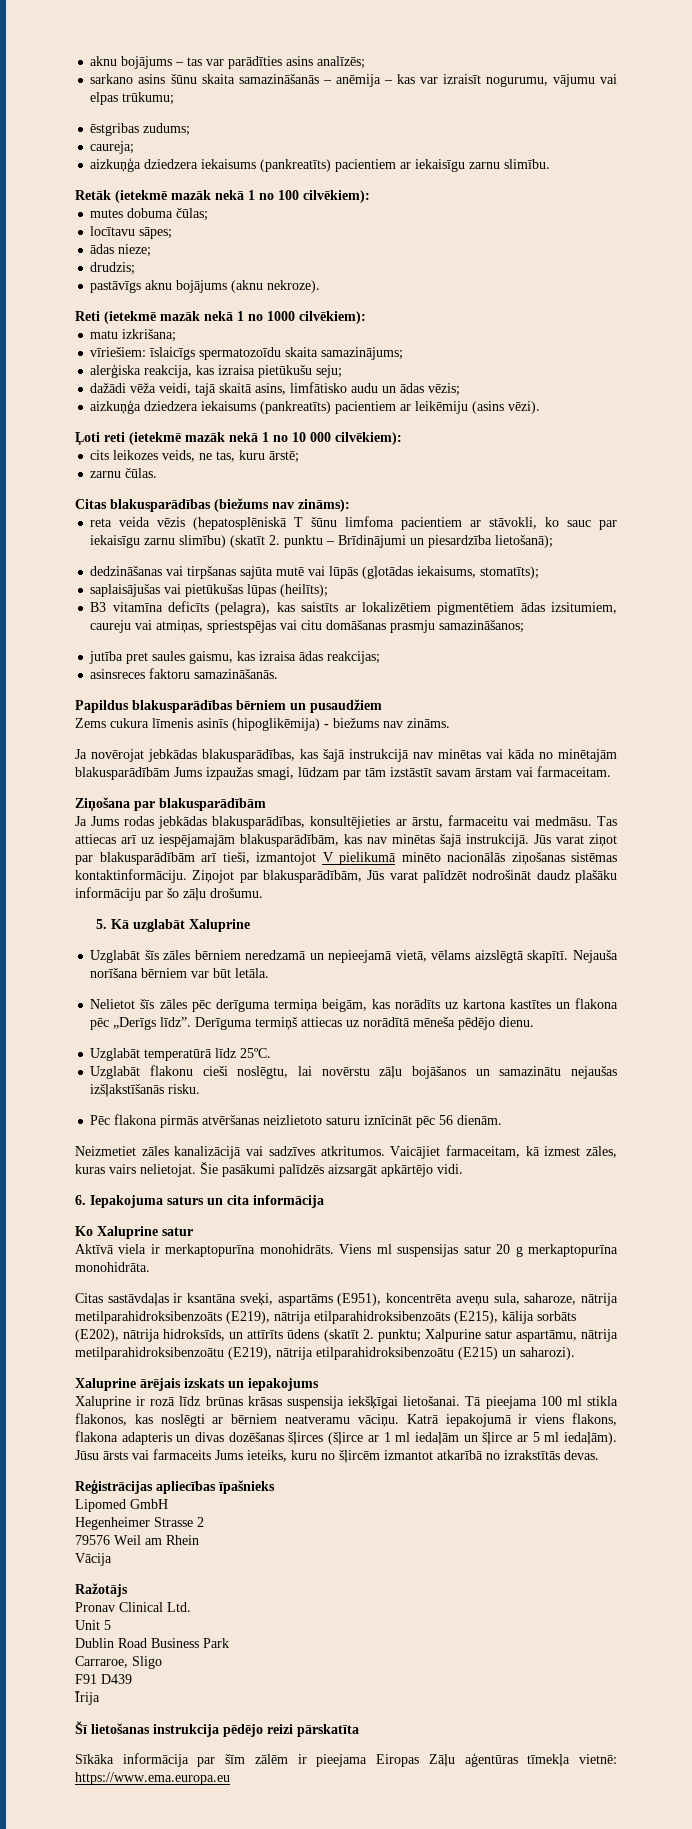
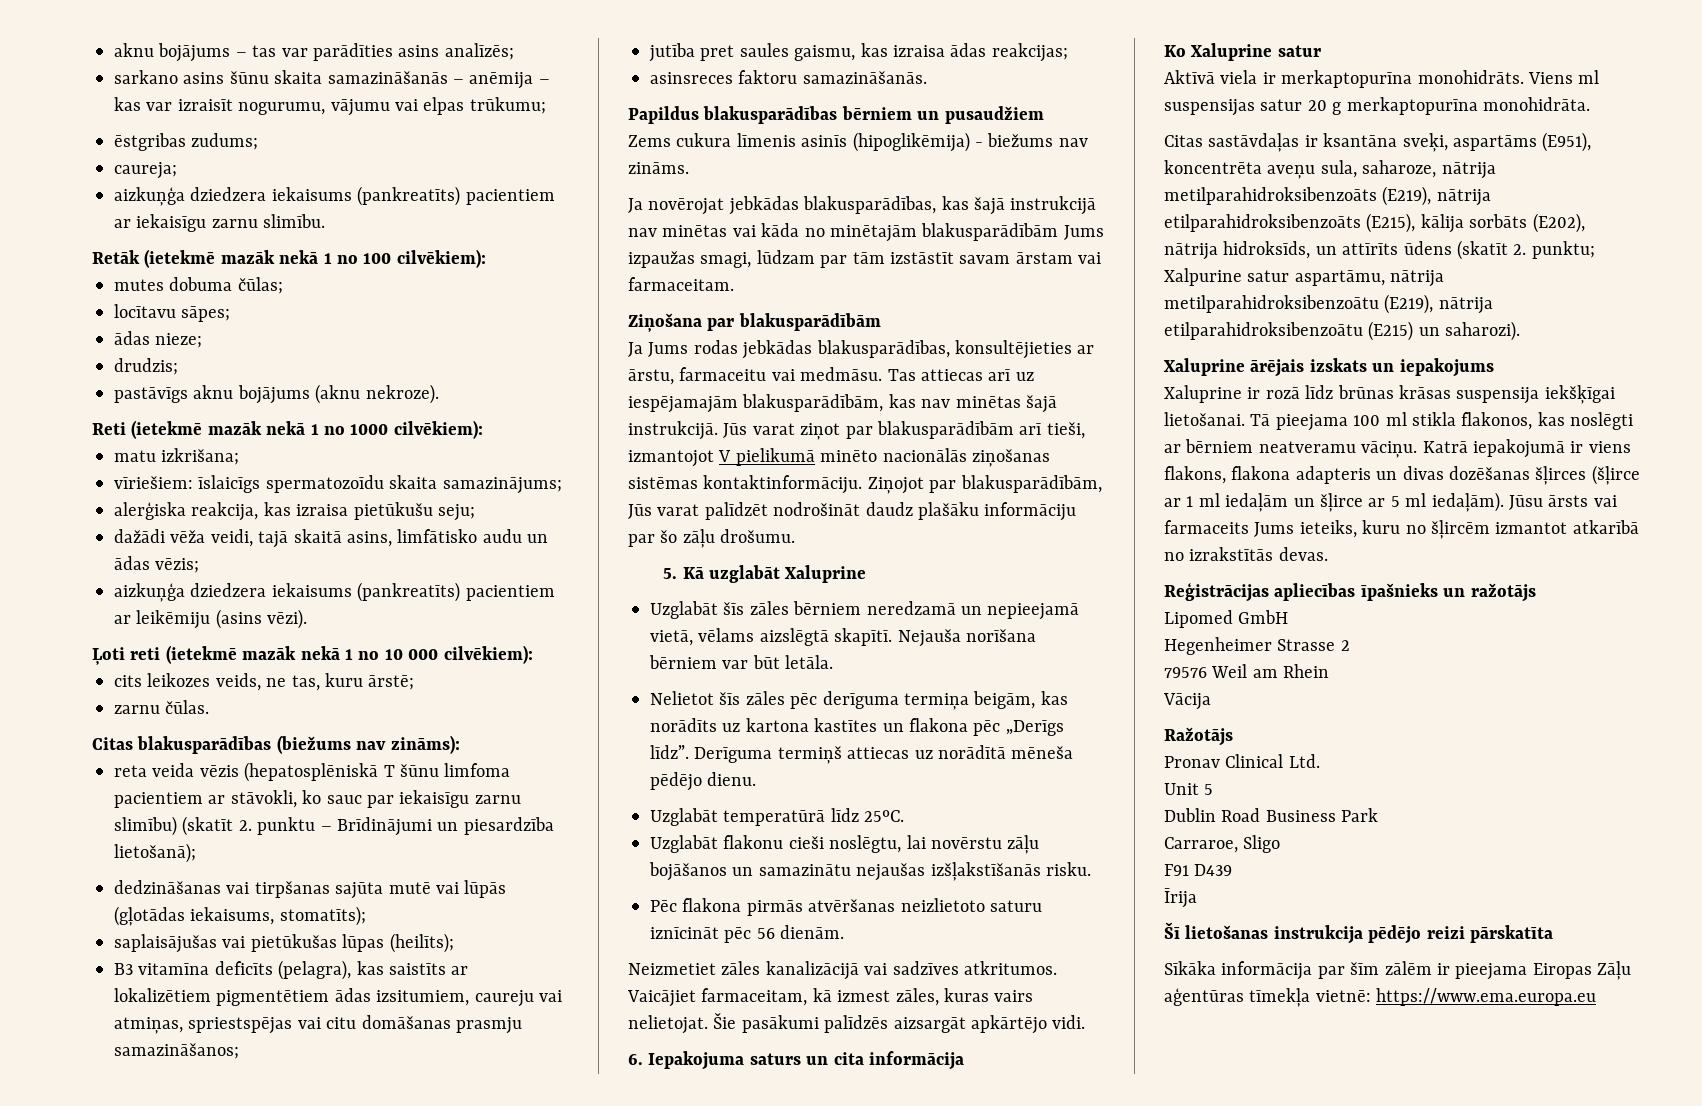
(275, 1487) none -> [1443,583,1536,602] un ražotājs

